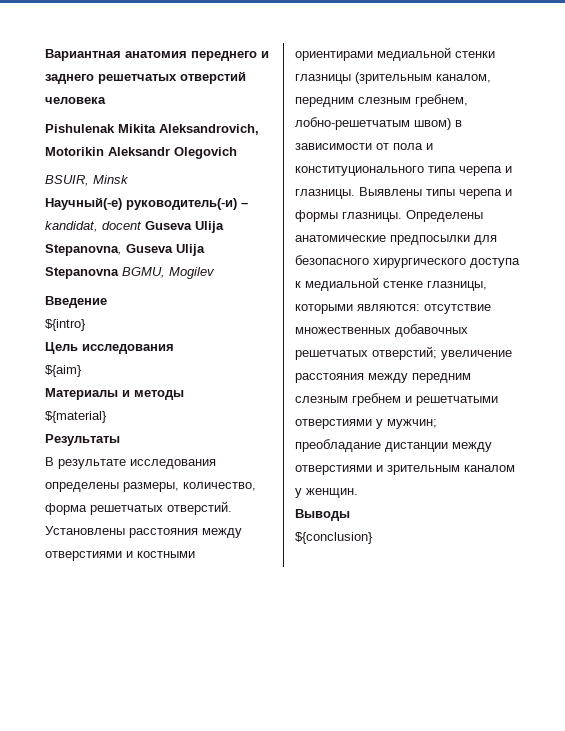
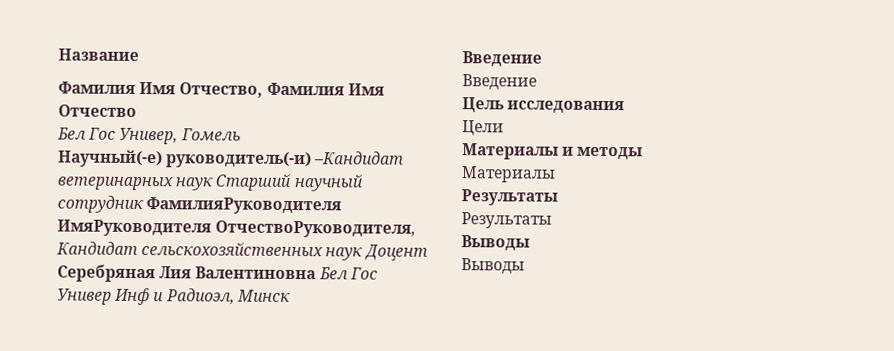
[45,49,269,61] [45,71,246,84] [45,97,106,104] [45,124,259,135] [45,147,237,159] [45,175,129,186] [45,197,248,210] [45,221,224,233] [45,244,205,256] [45,267,215,279] [45,296,107,308] [45,319,86,331] Вариантная анатомия переднего и заднего решетчатых отверстий человека // Pishulenak Mikita Aleksandrovich, Motorikin Aleksandr Olegovich // BSUIR, Minsk // Научный(-е) руководитель(-и) – kandidat, docent Guseva Ulija Stepanovna, Guseva Ulija Stepanovna BGMU, Mogilev // Введение // ${intro} -> [58,48,139,62] [58,81,385,98] [58,104,137,117] [57,127,241,145] [58,149,405,169] [57,173,364,192] [57,195,343,215] [57,219,417,238] [56,241,428,261] [57,264,378,283] [57,287,291,306] [462,51,542,67] [462,74,537,91] Название // Фамилия Имя Отчество, Фамилия Имя Отчество // Бел Гос Универ, Гомель // Научный(-е) руководитель(-и) –Кандидат ветеринарных наук Старший научный сотрудник ФамилияРуководителя ИмяРуководителя ОтчествоРуководителя, Кандидат сельскохозяйственных наук Доцент Серебряная Лия Валентиновна Бел Гос Универ Инф и Радиоэл, Минск // Введение // Введение
[45,365,82,377] ${aim} -> [462,120,504,137] Цели
[45,411,107,423] [45,434,120,446] [45,457,216,469] [45,482,256,492] [45,501,232,515] [45,526,242,538] [45,551,195,561] [295,47,495,61] [295,72,491,84] [295,94,468,107] [295,117,462,130] [295,143,433,150] [295,166,512,176] [295,187,512,199] [295,210,483,222] [295,235,497,245] [295,255,520,268] [295,277,487,291] [295,304,491,314] [295,324,468,337] [295,346,512,360] [295,373,471,383] [295,393,498,406] [295,419,437,429] [295,439,492,452] [295,465,515,475] [295,488,358,498] ${material} // Результаты // В результате исследования определены размеры, количество, форма решетчатых отверстий. Установлены расстояния между отверстиями и костными ориентирами медиальной стенки глазницы (зрительным каналом, передним слезным гребнем, лобно-решетчатым швом) в зависимости от пола и конституционального типа черепа и глазницы. Выявлены типы черепа и формы глазницы. Определены анатомические предпосылки для безопасного хирургического доступа к медиальной стенке глазницы, которыми являются: отсутствие множественных добавочных решетчатых отверстий; увеличение расстояния между передним слезным гребнем и решетчатыми отверстиями у мужчин; преобладание дистанции между отверстиями и зрительным каналом у женщин. -> [461,166,556,183] [461,189,558,206] [461,212,552,229] Материалы // Результаты // Результаты
[295,532,373,544] ${conclusion} -> [461,258,525,275] Выводы

